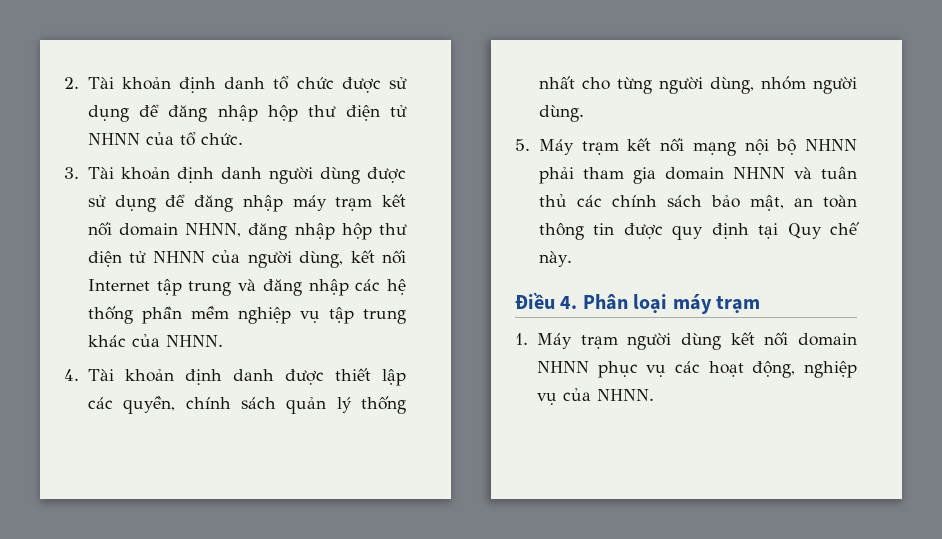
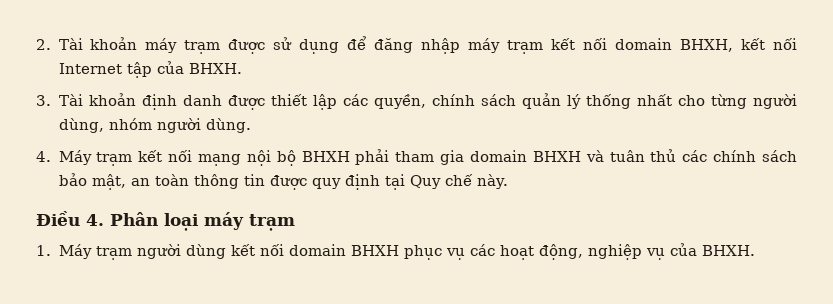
[179,76,407,93] [87,104,407,122] [87,132,243,146] [64,167,360,184] định danh tổ chức được sử dụng để đăng nhập hộp thư điện tử NHNN của tổ chức. // 3. Tài khoản định danh người dùng -> [145,38,221,54] máy trạm
[185,223,407,240] [87,250,406,268] [87,279,406,296] [87,306,406,324] [87,334,223,347] [64,369,79,381] NHNN, đăng nhập hộp thư điện tử NHNN của người dùng, kết nối Internet tập trung và đăng nhập các hệ thống phần mềm nghiệp vụ tập trung khác của NHNN. // 4. -> [680,38,798,52] [58,61,242,78] [36,95,51,106] BHXH, kết nối Internet tập của BHXH. // 3.
[515,139,530,151] 5. -> [36,151,51,162] 4.
[805,139,857,151] NHNN -> [301,151,350,162] BHXH
[732,167,785,179] NHNN -> [532,151,581,162] BHXH
[536,361,589,373] NHNN -> [350,245,399,256] BHXH
[596,389,654,401] NHNN. -> [701,245,755,256] BHXH.

